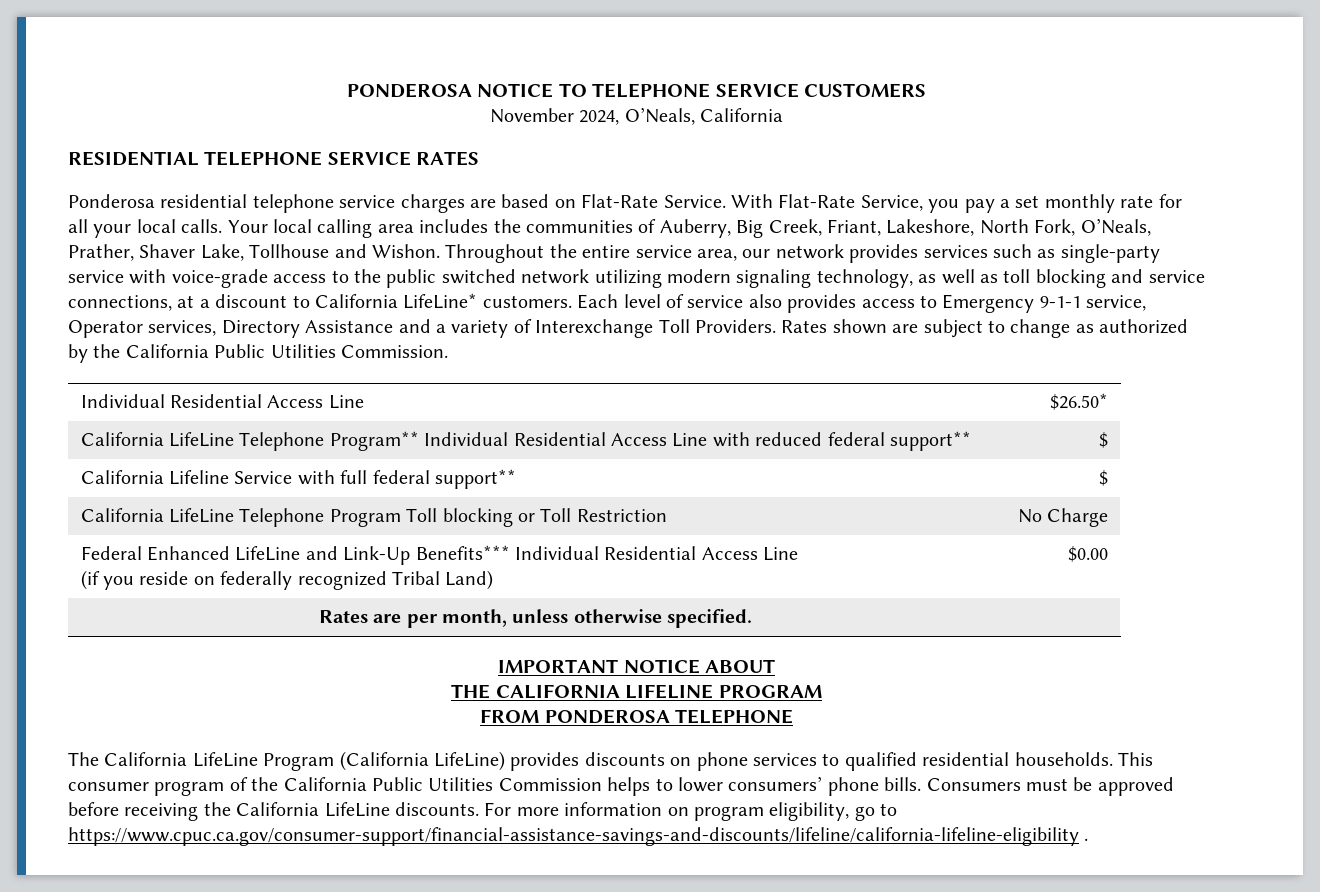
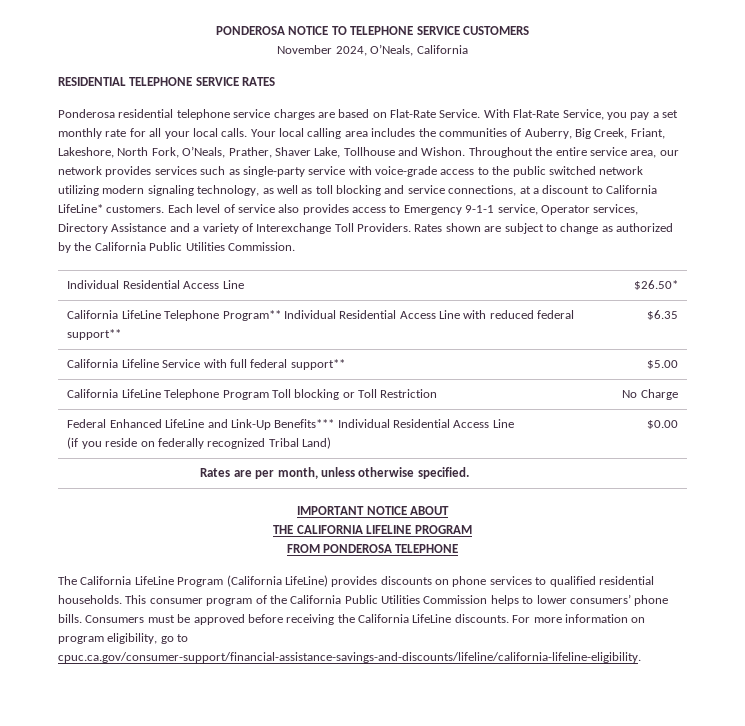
[1099,432,1109,448] $ -> [646,310,678,320] $6.35
[1099,470,1109,486] $ -> [646,360,678,369] $5.00
[68,827,1089,846] https://www.cpuc.ca.gov/consumer-support/financial-assistance-savings-and-discounts/lifeline/california-lifeline-eligibility . -> [58,652,641,663] cpuc.ca.gov/consumer-support/financial-assistance-savings-and-discounts/lifeline/california-lifeline-eligibility.

